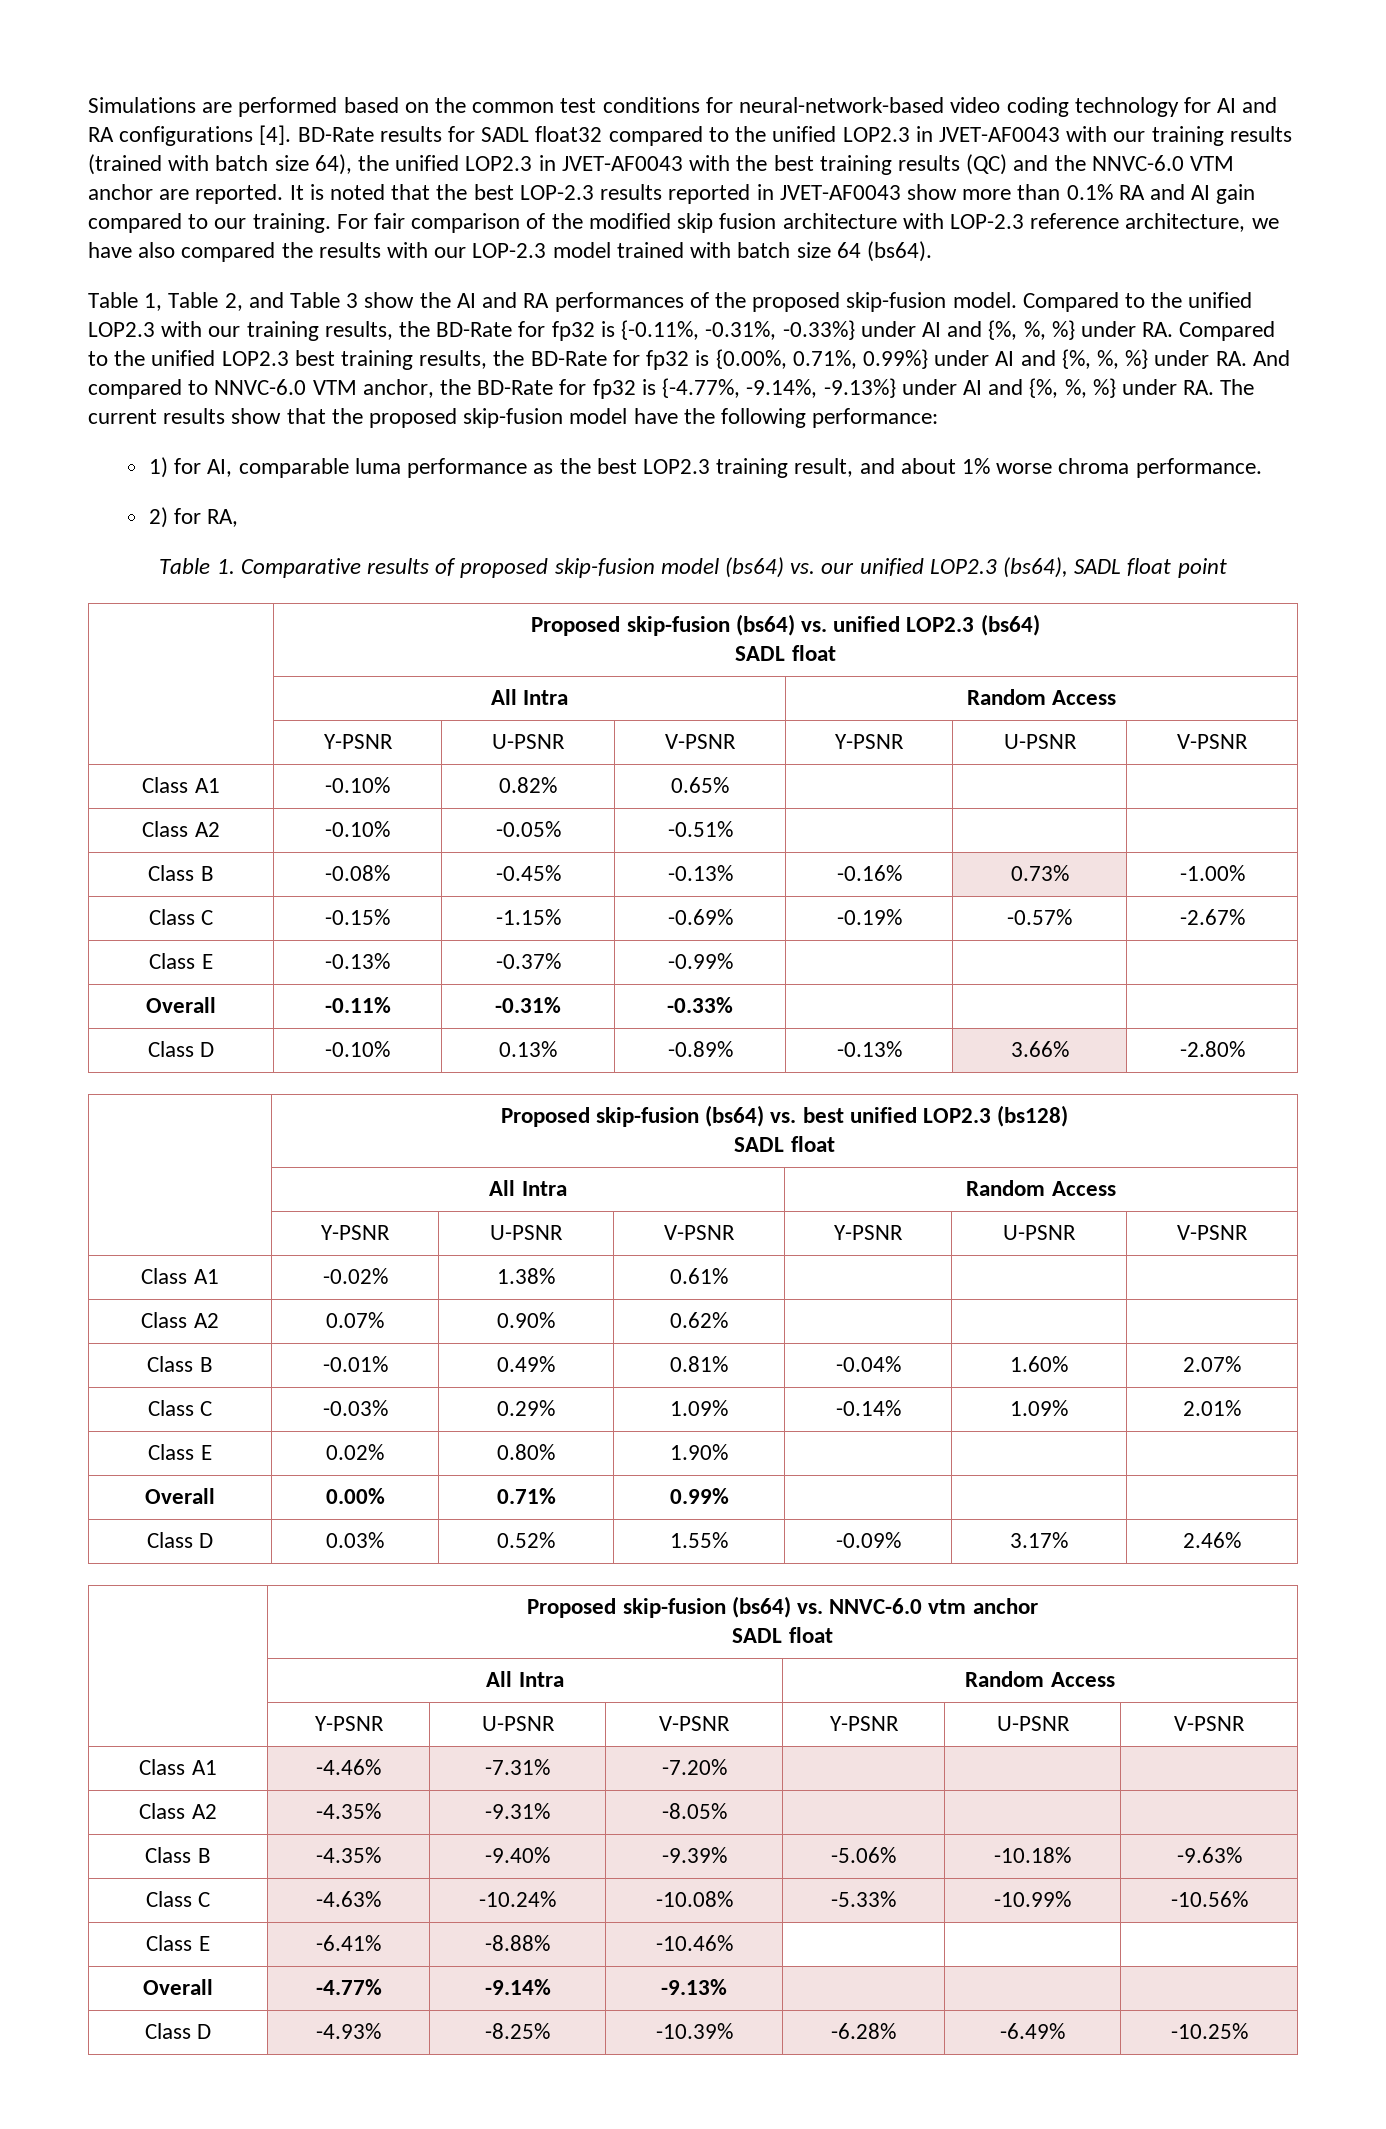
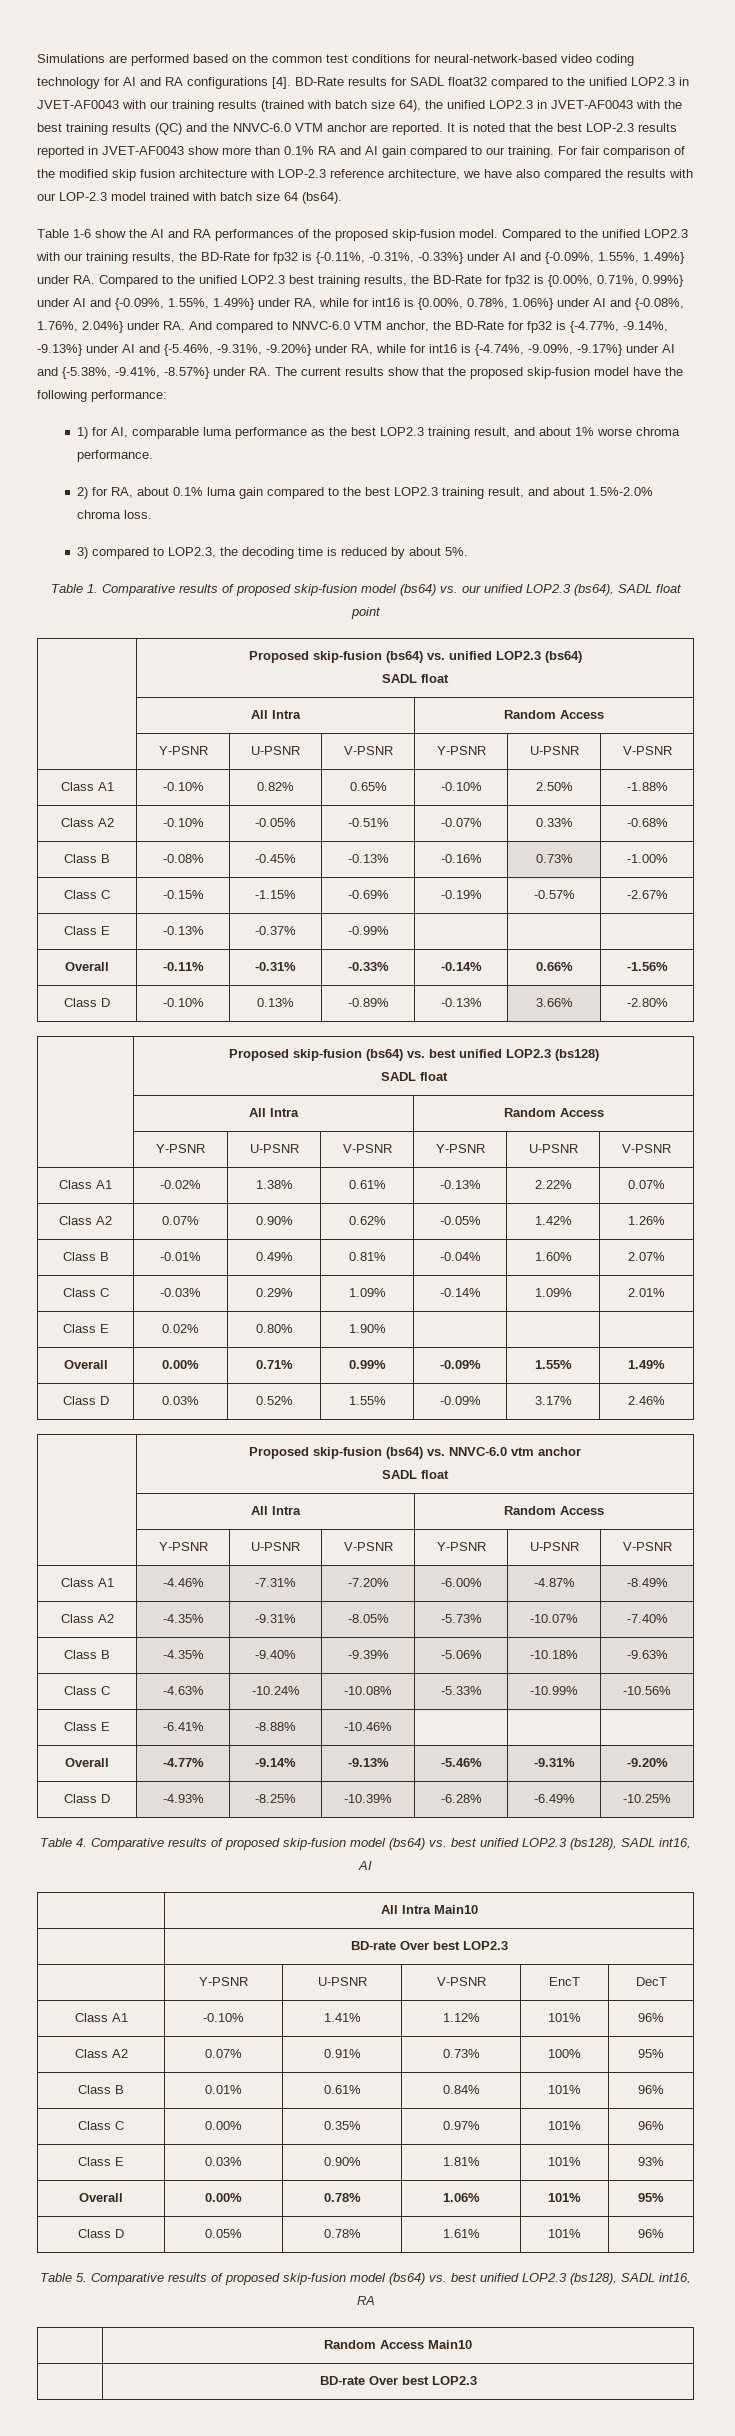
[144,292,359,311] 1, Table 2, and Table 3 -> [73,229,91,238] 1-6
[988,320,1075,340] {%, %, %} -> [545,252,685,264] {-0.09%, 1.55%, 1.49%}
[1061,349,1149,369] {%, %, %} -> [115,298,684,310] [37,321,124,333] {-0.09%, 1.55%, 1.49%} under RA, while for int16 is {0.00%, 0.78%, 1.06%} under AI and {-0.08%, 1.76%, 2.04%}
[1029,378,1116,398] {%, %, %} -> [164,344,675,356] [37,367,210,379] {-5.46%, -9.31%, -9.20%} under RA, while for int16 is {-4.74%, -9.09%, -9.17%} under AI and {-5.38%, -9.41%, -8.57%}
(239, 518) none -> [136,487,653,499] [76,510,152,519] [76,547,468,559] about 0.1% luma gain compared to the best LOP2.3 training result, and about 1.5%-2.0% chroma loss. // 3) compared to LOP2.3, the decoding time is reduced by about 5%.
(729, 785) | | -> [440,782,482,791] [535,782,573,791] [626,782,668,791] -0.10% | 2.50% | -1.88%
(733, 829) | | -> [440,818,482,827] [535,818,573,827] [626,818,668,827] -0.07% | 0.33% | -0.68%
(733, 1005) | | -> [440,962,482,971] [535,962,573,971] [626,962,668,971] -0.14% | 0.66% | -1.56%
(728, 1276) | | -> [439,1180,481,1189] [534,1180,572,1189] [628,1180,665,1189] -0.13% | 2.22% | 0.07%
(728, 1320) | | -> [439,1216,481,1225] [534,1216,572,1225] [628,1216,665,1225] -0.05% | 1.42% | 1.26%
(729, 1496) | | -> [439,1360,481,1369] [534,1360,572,1369] [628,1360,665,1369] -0.09% | 1.55% | 1.49%
(727, 1767) | | -> [440,1578,482,1587] [533,1578,575,1587] [626,1578,668,1587] -6.00% | -4.87% | -8.49%
(727, 1811) | | -> [440,1614,482,1623] [530,1614,578,1623] [626,1614,668,1623] -5.73% | -10.07% | -7.40%
(727, 1987) | | -> [440,1758,482,1767] [533,1758,575,1767] [626,1758,668,1767] -5.46% | -9.31% | -9.20%
(1248, 2031) none -> [40,1838,691,1850] [358,1861,372,1870] [380,1905,478,1914] [350,1941,508,1950] [199,1977,248,1986] [317,1977,367,1986] [436,1977,486,1986] [549,1977,580,1986] [635,1977,667,1986] [74,2013,128,2022] [203,2013,244,2022] [323,2013,361,2022] [442,2013,480,2022] [548,2013,581,2022] [638,2013,664,2022] [74,2049,128,2058] [205,2049,242,2058] [323,2049,361,2058] [442,2049,480,2058] [548,2049,581,2058] [638,2049,664,2058] [78,2085,124,2094] [205,2085,242,2094] [323,2085,361,2094] [442,2085,480,2094] [548,2085,581,2094] [638,2085,664,2094] [78,2121,124,2130] [205,2121,242,2130] [323,2121,361,2130] [442,2121,480,2130] [548,2121,581,2130] [638,2121,664,2130] [78,2157,124,2166] [205,2157,242,2166] [323,2157,361,2166] [442,2157,480,2166] [548,2157,581,2166] [638,2157,664,2166] [79,2193,123,2202] [205,2193,242,2202] [323,2193,361,2202] [442,2193,480,2202] [548,2193,581,2202] [638,2193,664,2202] [78,2229,124,2238] [205,2229,242,2238] [323,2229,361,2238] [442,2229,480,2238] [548,2229,581,2238] [638,2229,664,2238] [40,2273,691,2285] [356,2296,375,2305] [324,2340,472,2349] [319,2376,477,2385] // Table 4. Comparative results of proposed skip-fusion model (bs64) vs. best unified LOP2.3 (bs128), SADL int16, AI // | All Intra Main10 // | BD-rate Over best LOP2.3 // | Y-PSNR | U-PSNR | V-PSNR | EncT | DecT // Class A1 | -0.10% | 1.41% | 1.12% | 101% | 96% // Class A2 | 0.07% | 0.91% | 0.73% | 100% | 95% // Class B | 0.01% | 0.61% | 0.84% | 101% | 96% // Class C | 0.00% | 0.35% | 0.97% | 101% | 96% // Class E | 0.03% | 0.90% | 1.81% | 101% | 93% // Overall | 0.00% | 0.78% | 1.06% | 101% | 95% // Class D | 0.05% | 0.78% | 1.61% | 101% | 96% // Table 5. Comparative results of proposed skip-fusion model (bs64) vs. best unified LOP2.3 (bs128), SADL int16, RA // | Random Access Main10 // | BD-rate Over best LOP2.3

